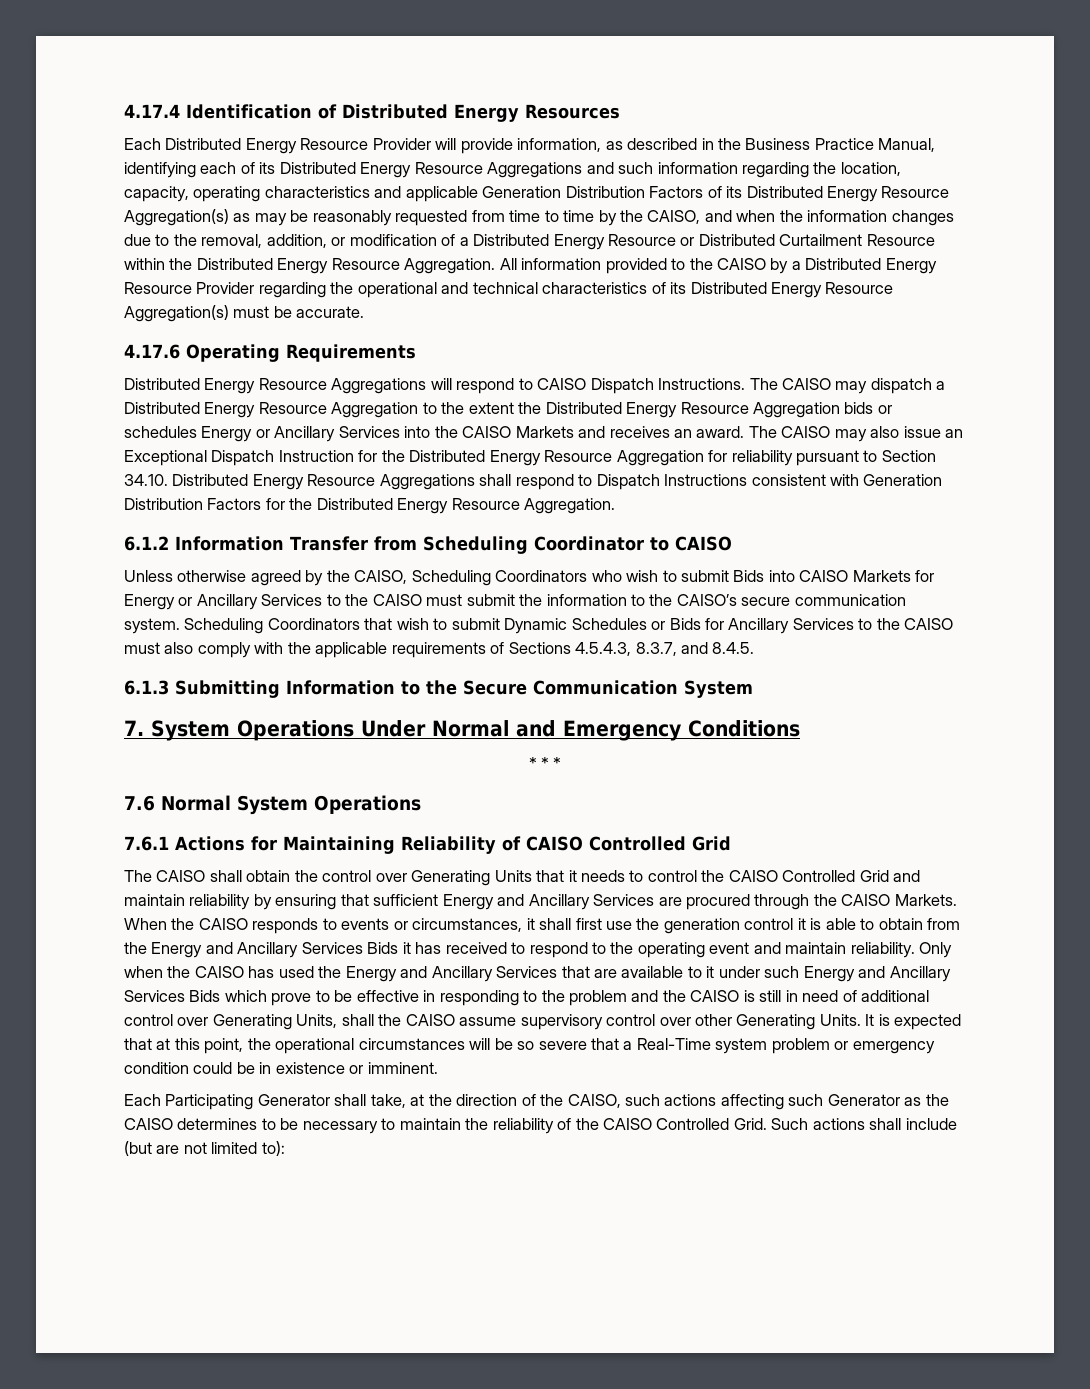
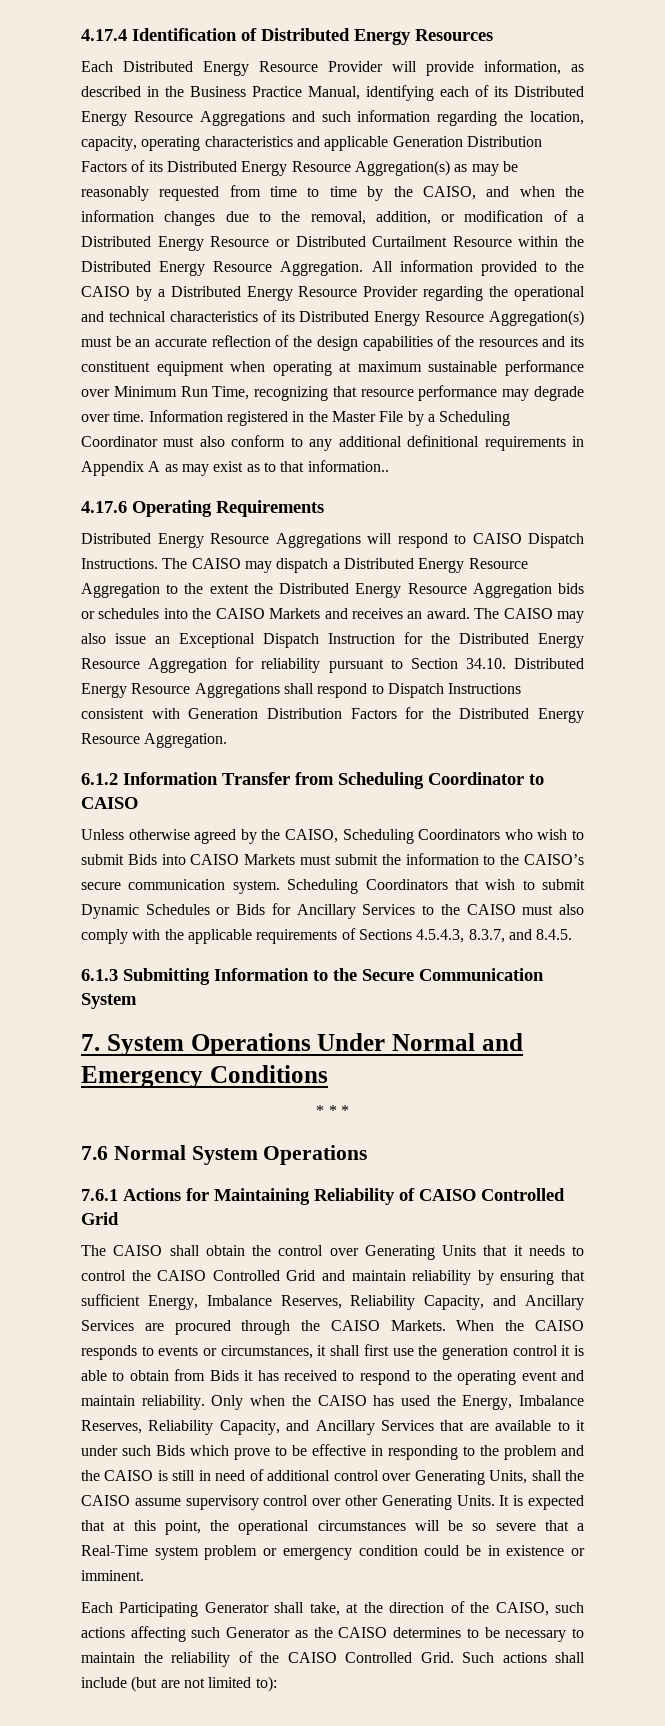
[296,306,365,318] accurate. -> [135,335,584,351] [81,360,584,376] [81,385,584,401] [81,410,511,426] [81,435,584,451] [81,460,389,476] an accurate reflection of the design capabilities of the resources and its constituent equipment when operating at maximum sustainable performance over Minimum Run Time, recognizing that resource performance may degrade over time. Information registered in the Master File by a Scheduling Coordinator must also conform to any additional definitional requirements in Appendix A as may exist as to that information..
[201,426,400,442] Energy or Ancillary Services -> (160, 613) none
[915,570,935,582] [124,594,422,610] for Energy or Ancillary Services to the CAISO -> (296, 859) none
[442,894,494,910] Energy -> [147,1295,485,1310] Energy, Imbalance Reserves, Reliability Capacity,
[124,942,363,958] the Energy and Ancillary Services -> (206, 1375) none
[345,966,397,982] Energy -> [462,1395,584,1410] [81,1420,280,1435] Energy, Imbalance Reserves, Reliability Capacity,
[803,966,951,982] [124,990,185,1002] Energy and Ancillary Services -> (151, 1450) none

